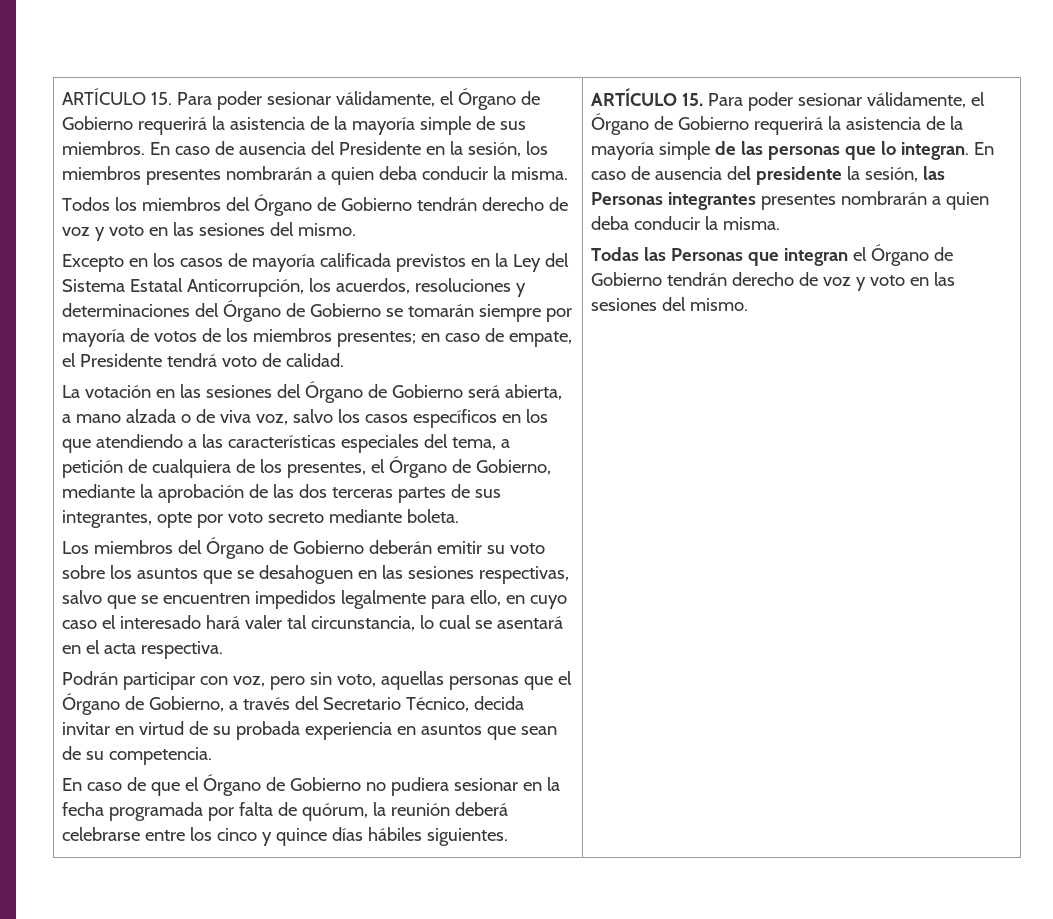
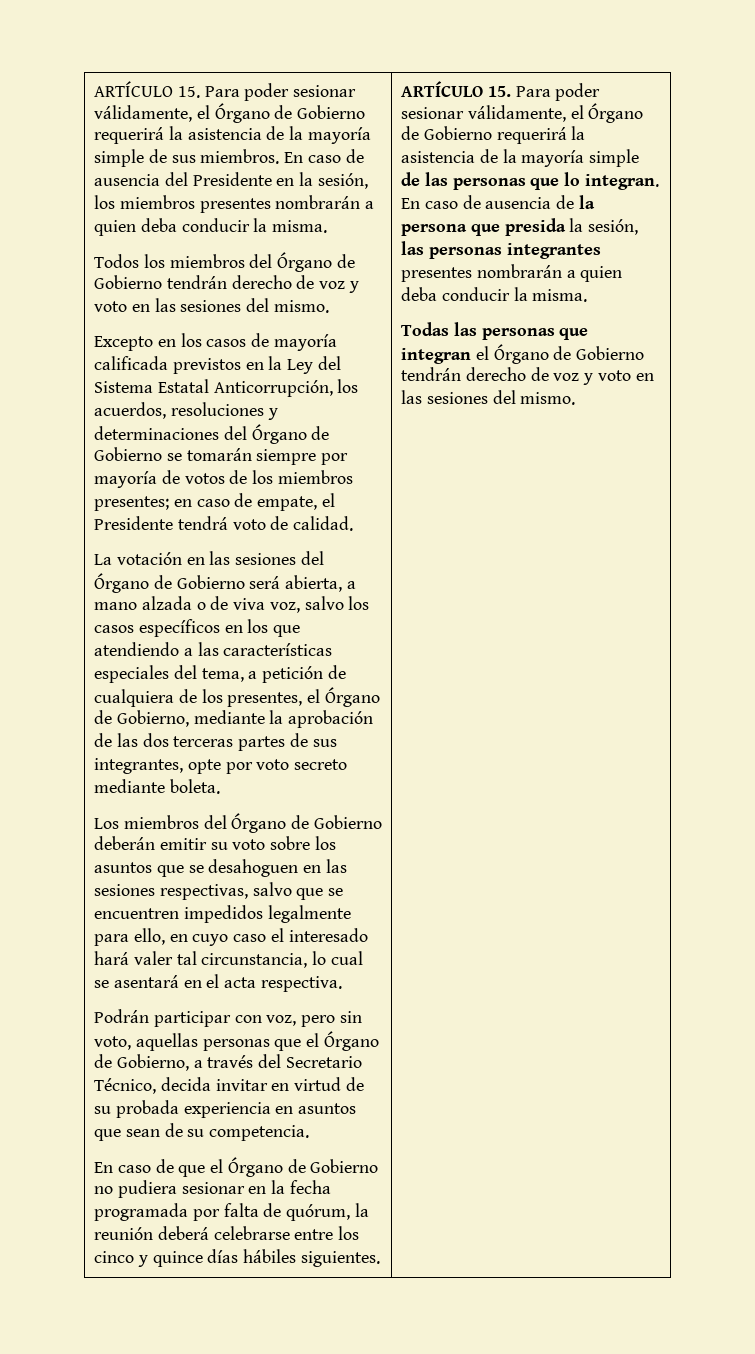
[727,166,843,185] del presidente -> [556,195,595,209] [401,218,566,236] de la persona que presida
[591,192,664,205] Personas -> [428,247,502,259] personas
[671,248,744,261] Personas -> [481,328,555,340] personas

